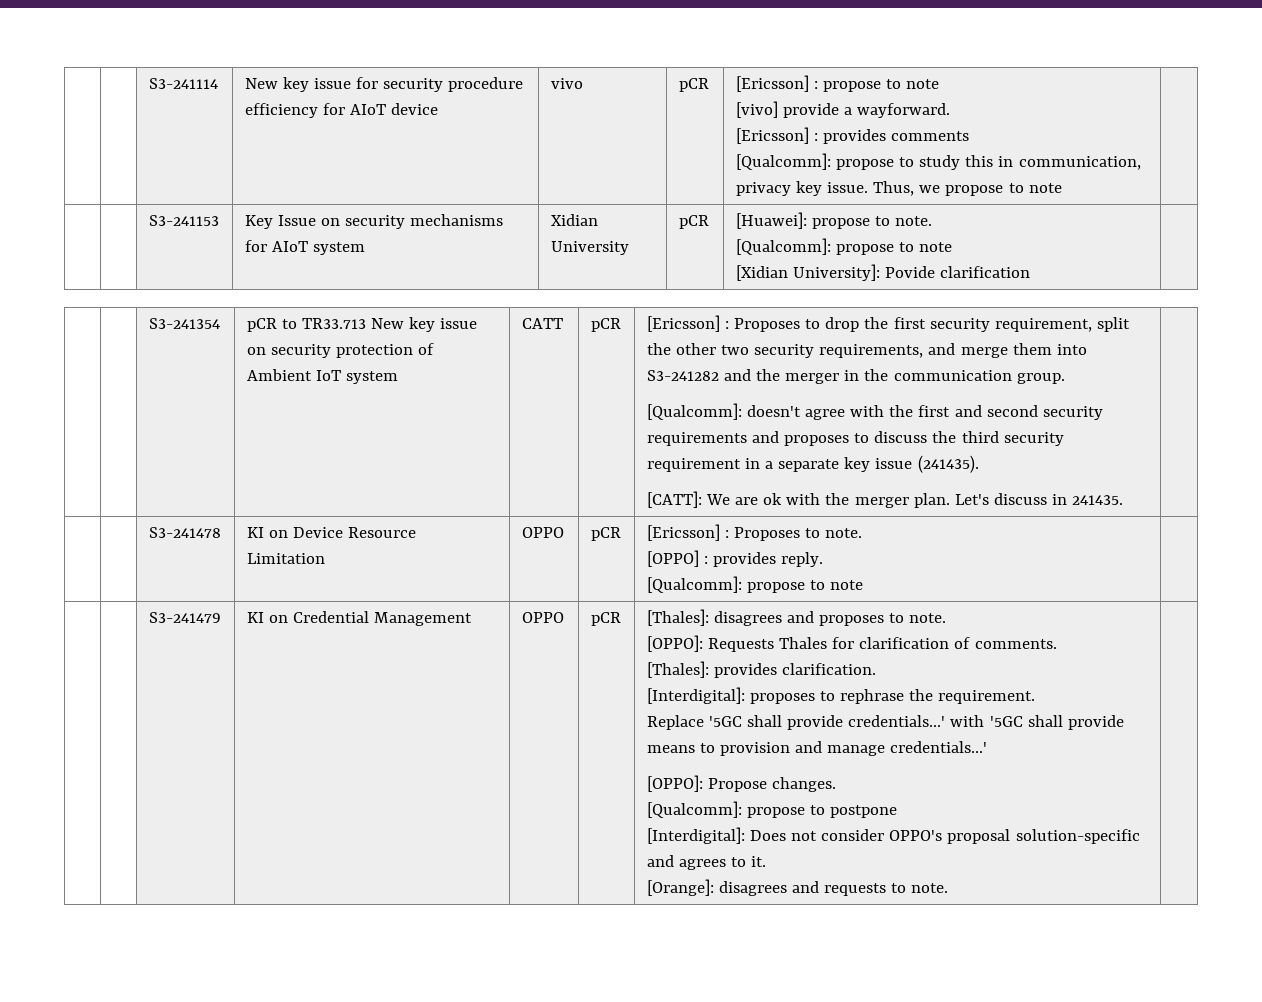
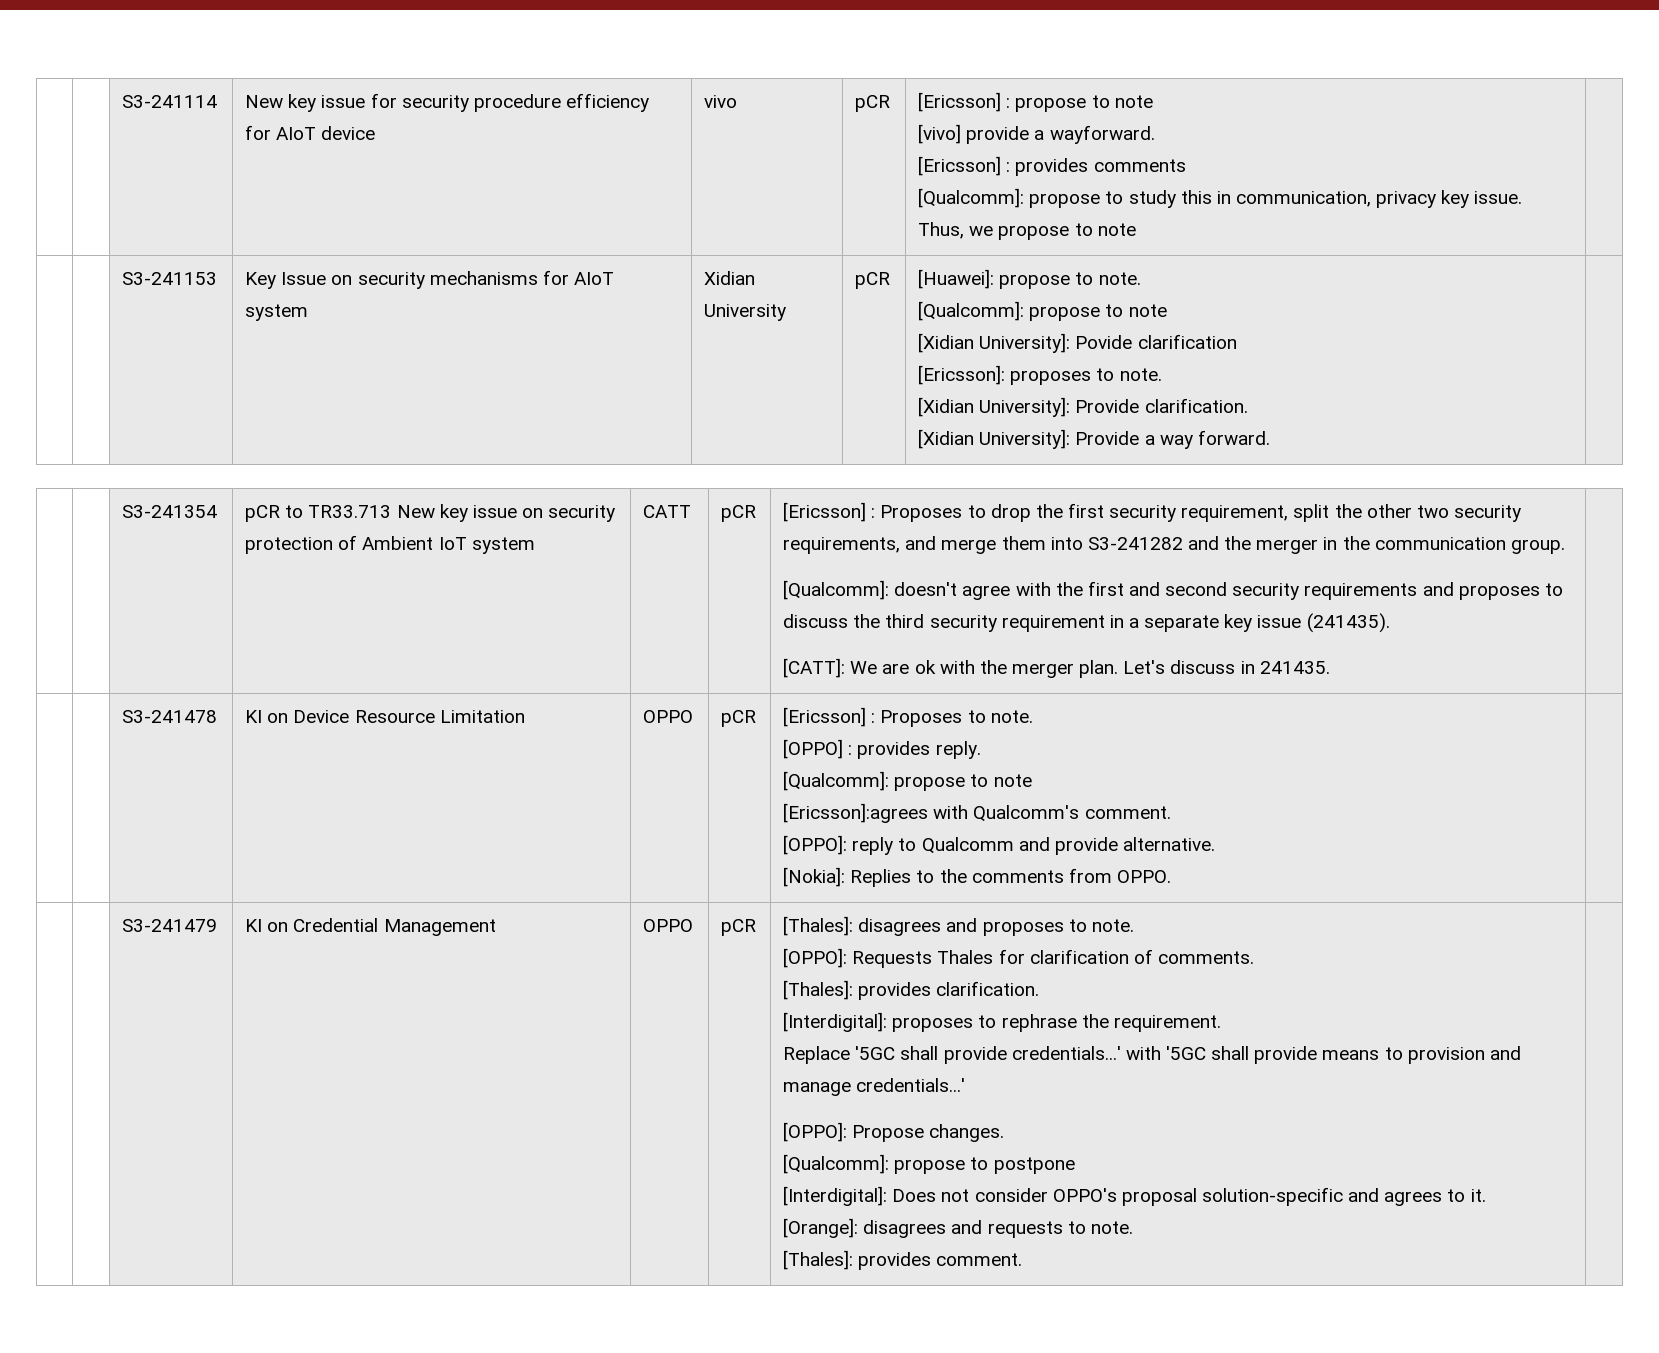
(1031, 272) none -> [918,365,1162,385] [918,397,1248,417] [918,429,1270,449] // [Ericsson]: proposes to note. // [Xidian University]: Provide clarification. // [Xidian University]: Provide a way forward.
(864, 585) none -> [783,803,1171,823] [783,835,1216,855] [783,867,1172,887] // [Ericsson]:agrees with Qualcomm's comment. // [OPPO]: reply to Qualcomm and provide alternative. // [Nokia]: Replies to the comments from OPPO.
(949, 888) none -> [783,1250,1023,1270] // [Thales]: provides comment.

